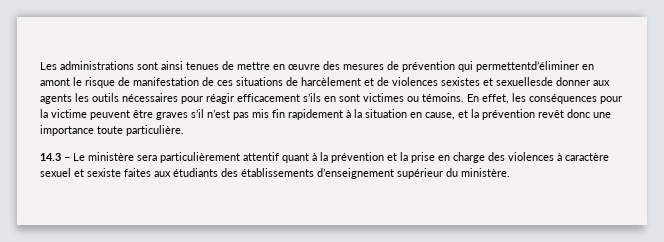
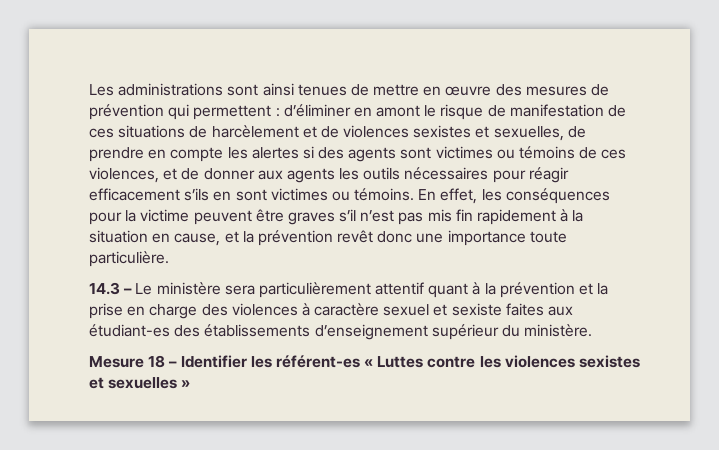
[476,61,579,72] permettentd’éliminer -> [193,104,351,120] permettent : d’éliminer
[496,77,553,86] sexuellesde -> [493,126,586,141] [89,146,627,162] [89,167,200,183] sexuelles, de prendre en compte les alertes si des agents sont victimes ou témoins de ces violences, et de
[173,168,218,177] étudiants -> [89,324,170,337] étudiant-es
(510, 172) none -> [89,355,641,368] [89,377,191,389] // Mesure 18 – Identifier les référent-es « Luttes contre les violences sexistes et sexuelles »

